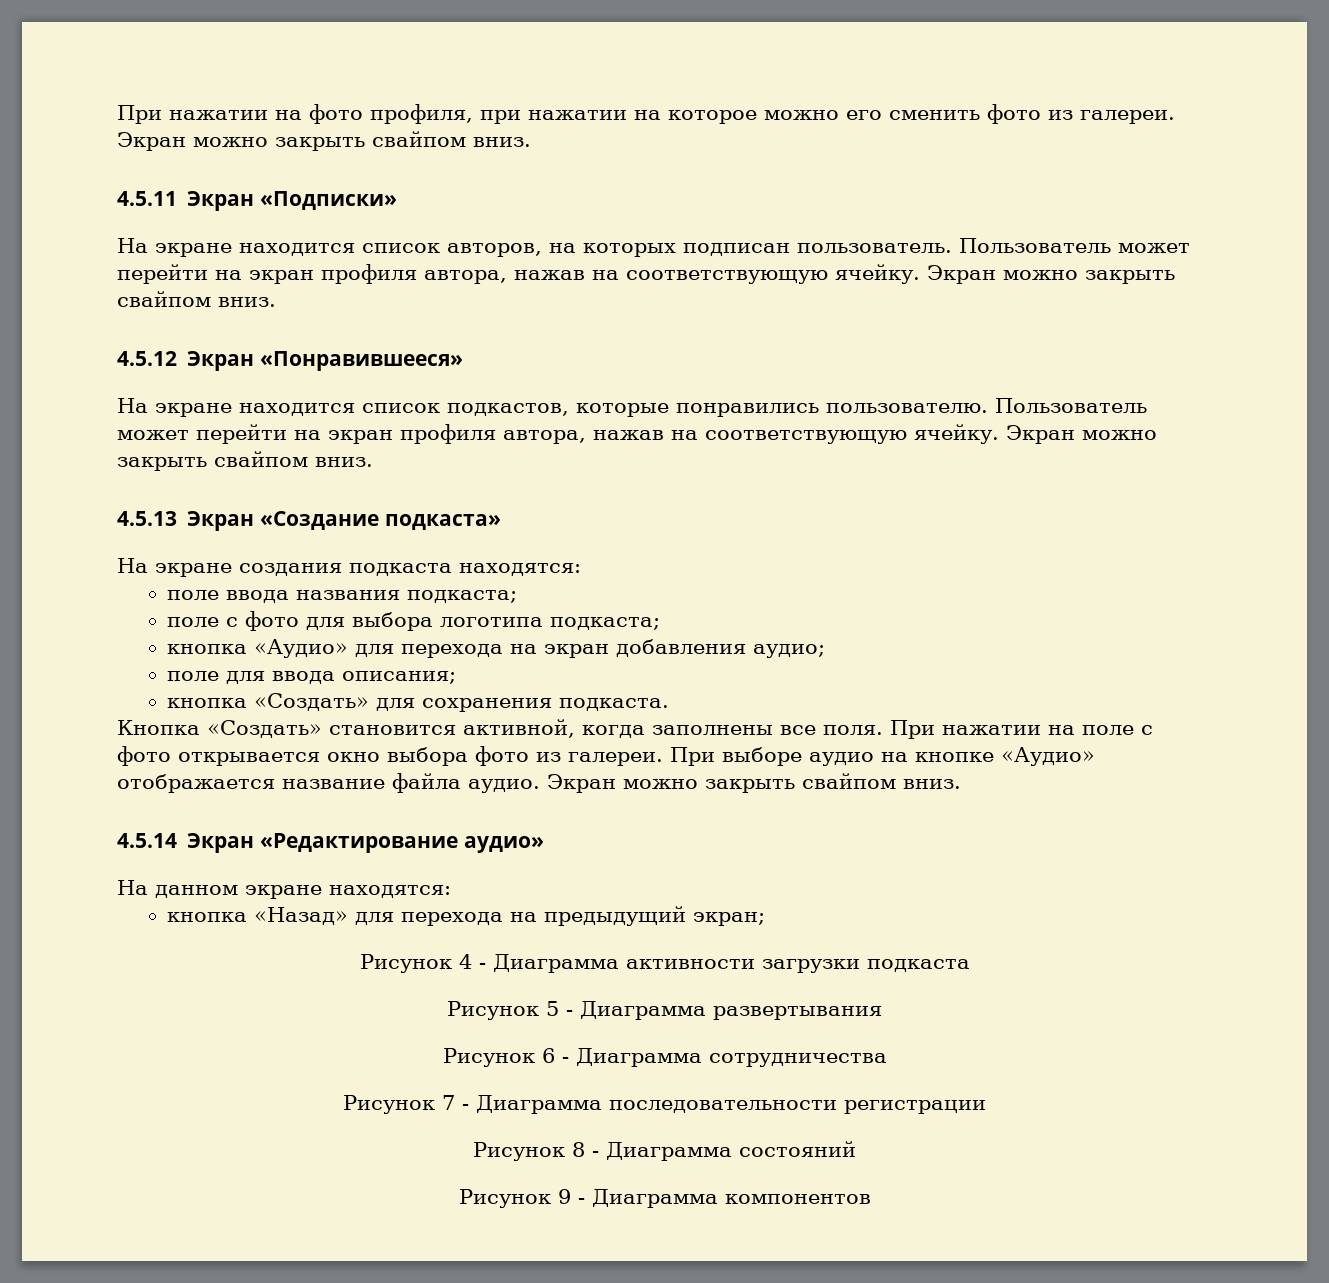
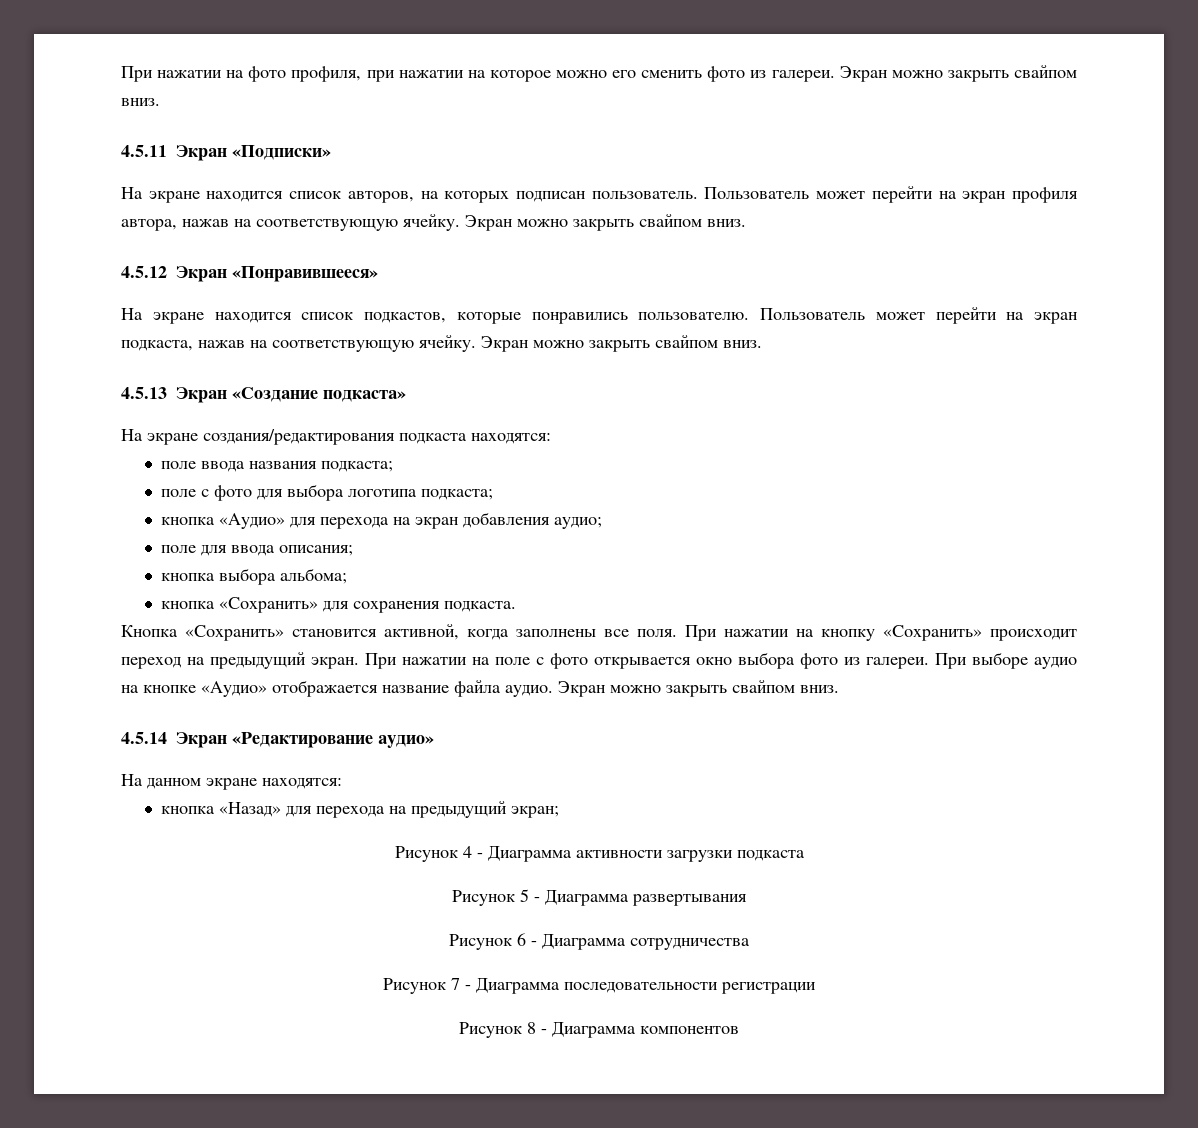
[400,424,586,444] профиля автора, -> [121,340,193,351] подкаста,
[239,563,342,576] создания -> [203,429,395,445] создания/редактирования
[254,693,370,711] «Создать» -> [218,568,347,585] [160,597,318,613] выбора альбома; // кнопка «Сохранить»
[207,720,322,738] «Создать» -> [185,625,284,641] «Сохранить»
(1075, 730) none -> [821,625,1077,641] [121,652,490,669] кнопку «Сохранить» происходит переход на предыдущий экран. При нажатии на
[739,1141,856,1157] [458,1189,718,1208] состояний // Рисунок 9 - Диаграмма -> (636, 1030) none

